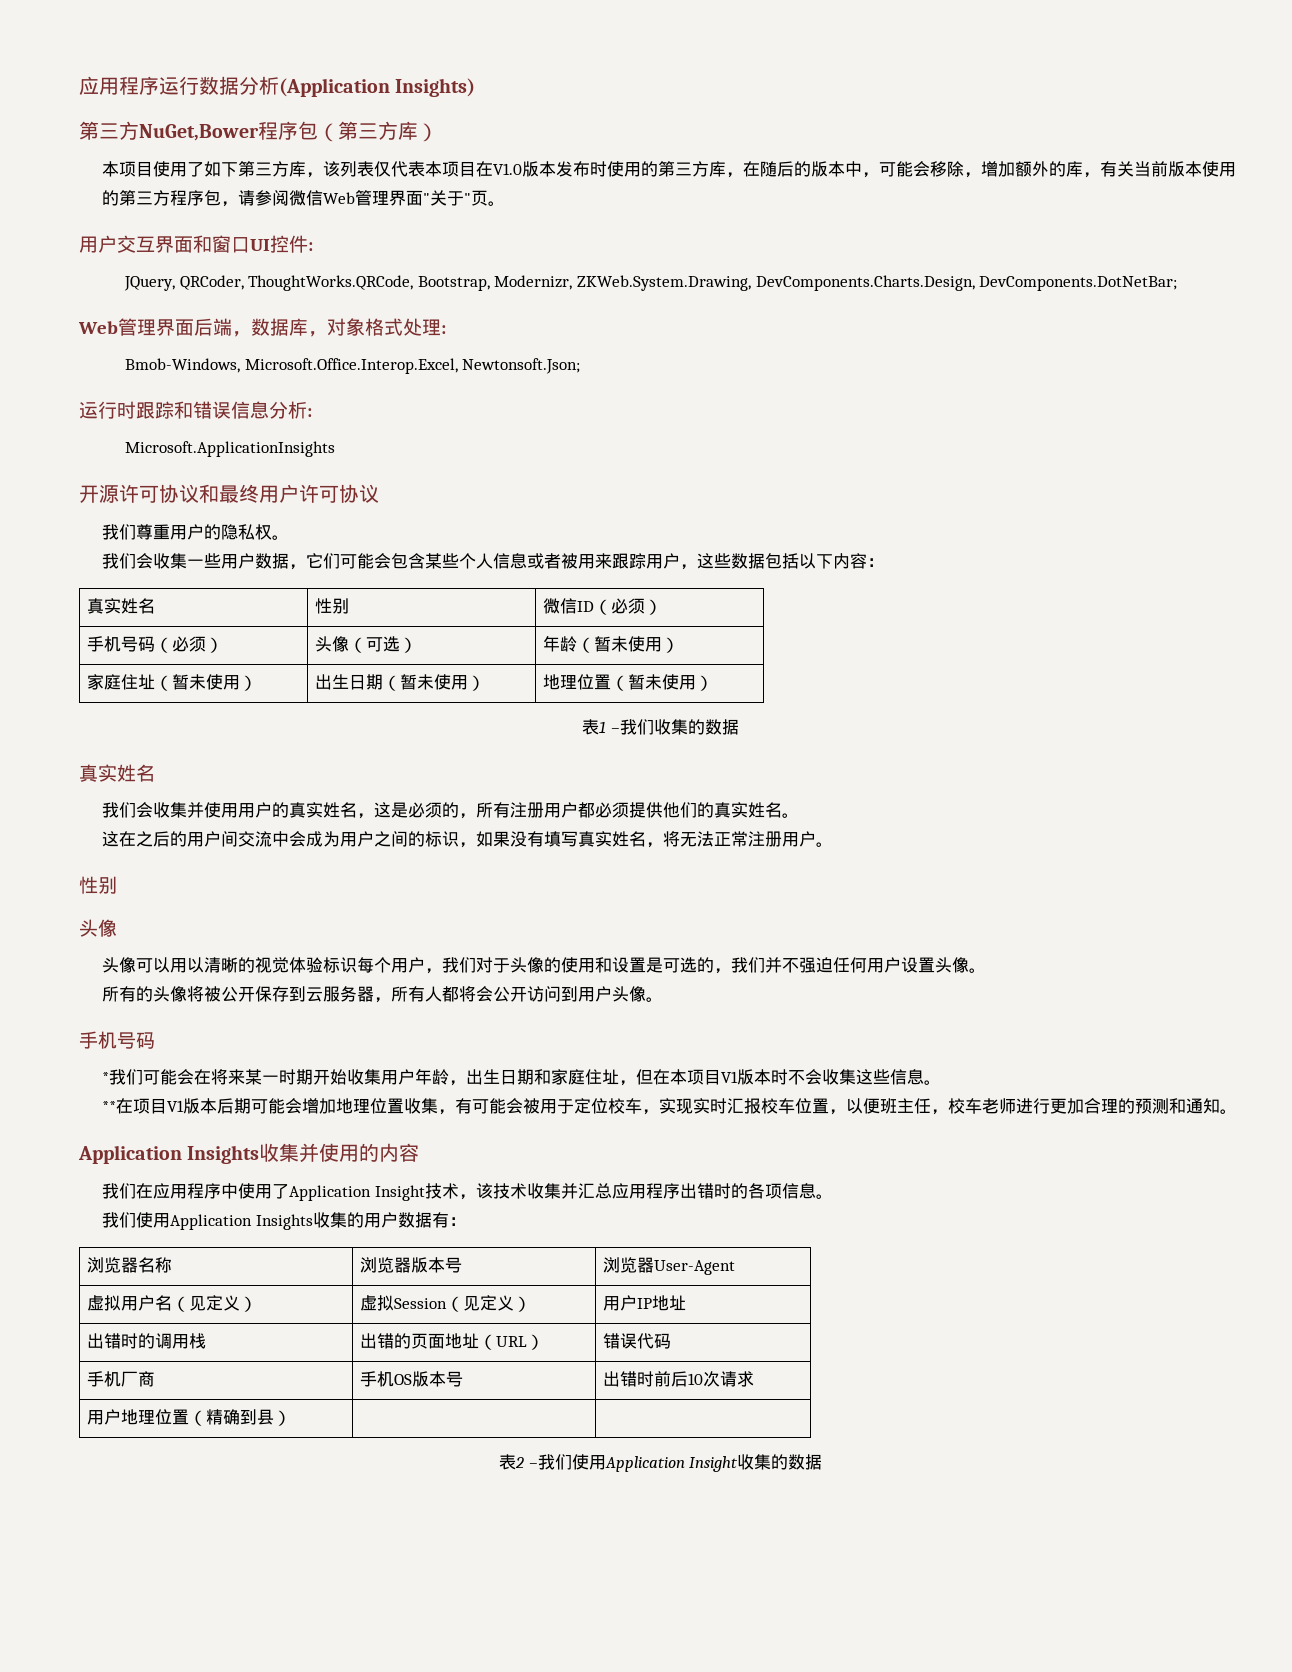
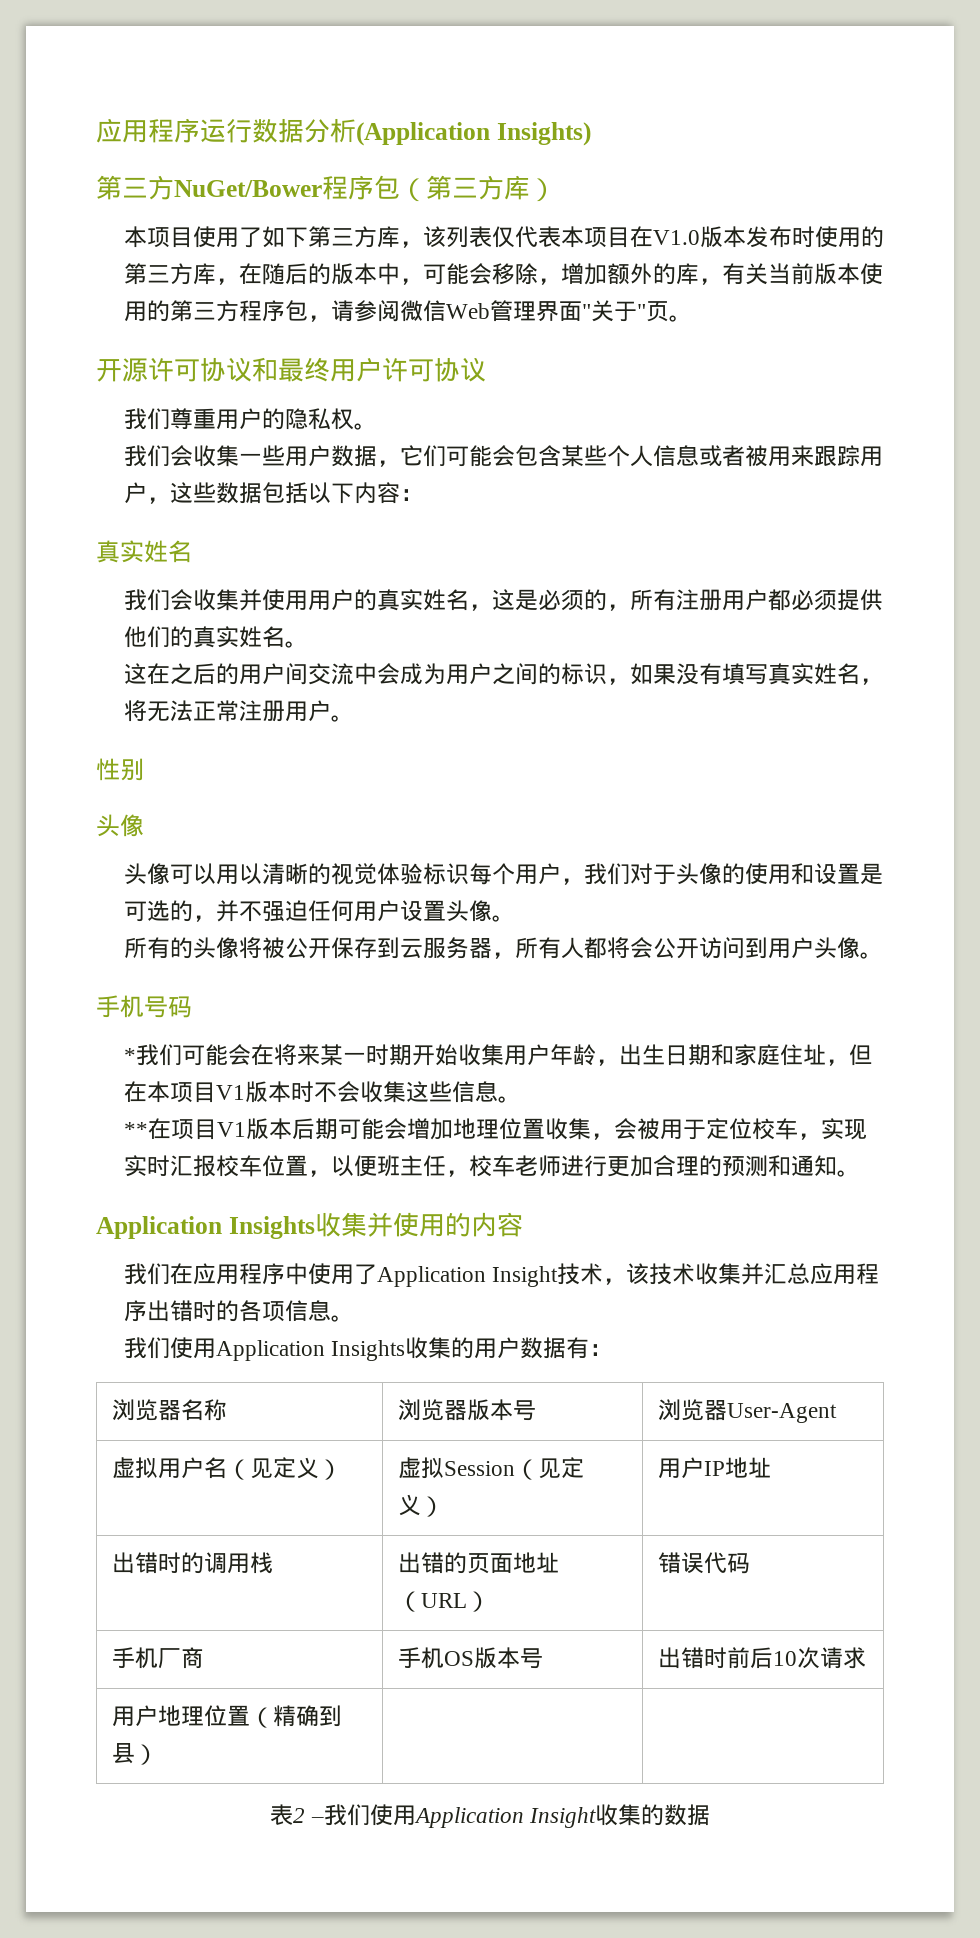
[139,124,259,141] NuGet,Bower -> [174,180,322,197] NuGet/Bower
[79,235,313,253] [123,275,1178,291] [78,318,446,337] [124,358,581,374] [79,401,312,419] [124,441,335,457] // 用户交互界面和窗口UI控件: // JQuery, QRCoder, ThoughtWorks.QRCode, Bootstrap, Modernizr, ZKWeb.System.Drawing, DevComponents.Charts.Design, DevComponents.DotNetBar; // Web管理界面后端，数据库，对象格式处理: // Bmob-Windows, Microsoft.Office.Interop.Excel, Newtonsoft.Json; // 运行时跟踪和错误信息分析: // Microsoft.ApplicationInsights -> (692, 318) none
[86,598,155,614] [314,598,349,614] [542,598,662,615] [86,636,223,653] [314,636,417,653] [542,635,679,653] [86,674,257,691] [314,674,485,691] [542,674,713,691] [582,719,739,735] // 真实姓名 | 性别 | 微信ID（必须） // 手机号码（必须） | 头像（可选） | 年龄（暂未使用） // 家庭住址（暂未使用） | 出生日期（暂未使用） | 地理位置（暂未使用） // 表1 –我们收集的数据 -> (423, 495) none
[730,957,765,973] 我们 -> (216, 918) none
[454,1098,506,1114] 有可能 -> (614, 1136) none

